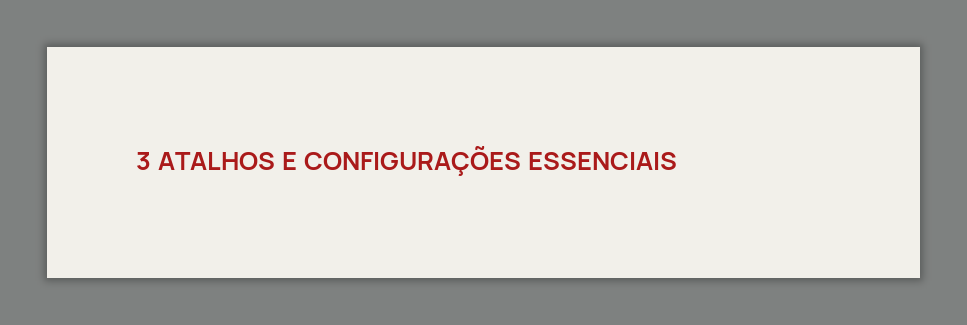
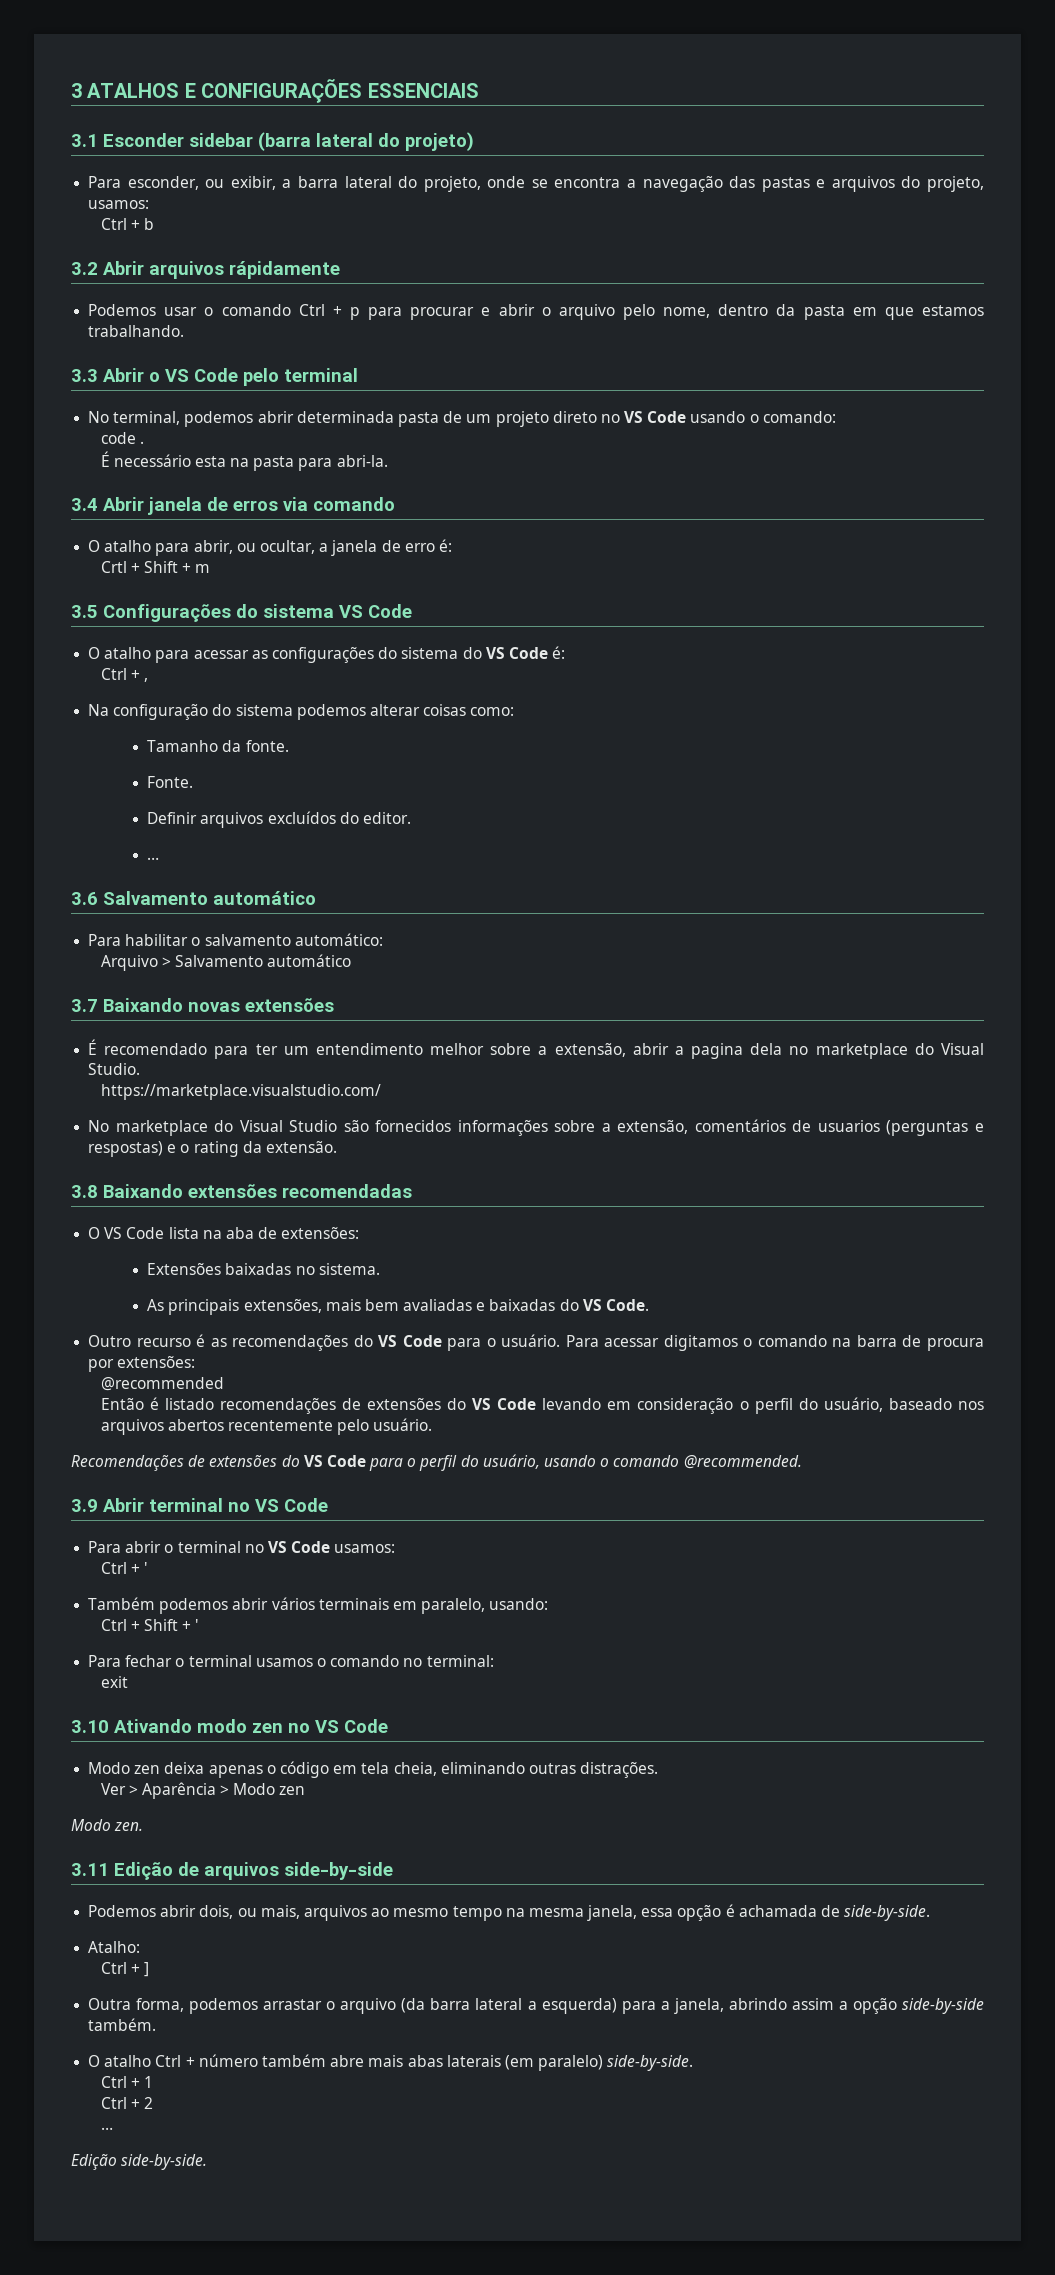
(677, 161) none -> [71,132,474,151] [88,176,985,192] [88,200,150,209] [100,218,154,230] [71,261,340,279] [88,304,985,320] [88,325,185,337] [71,368,358,386] [88,411,836,427] [100,432,144,444] [100,451,388,471] [71,497,395,515] [88,539,452,556] [100,561,211,573] [71,604,412,622] [88,646,566,663] [100,668,148,682] [88,704,515,720] [147,740,289,752] [147,776,194,788] [147,811,411,828] [147,857,160,860] [71,891,316,905] [88,933,383,946] [100,954,352,971] [71,998,334,1012] [88,1039,984,1059] [88,1063,141,1075] [100,1084,381,1100] [88,1119,984,1136] [88,1141,337,1157] [71,1184,412,1198] [88,1227,360,1239] [147,1263,380,1275] [147,1299,650,1315] [88,1334,984,1351] [88,1356,196,1372] [100,1377,224,1391] [100,1397,984,1414] [100,1418,433,1435] [71,1454,802,1471] [71,1498,328,1512] [88,1541,396,1553] [100,1562,147,1574] [88,1597,549,1614] [100,1619,199,1631] [88,1655,494,1667] [100,1676,128,1688] [71,1719,388,1733] [88,1761,659,1778] [100,1782,306,1799] [71,1819,144,1831] [71,1862,393,1880] [88,1904,931,1921] [88,1941,141,1953] [100,1962,149,1977] [88,1998,985,2014] [88,2018,157,2031] [88,2054,694,2071] [100,2076,153,2088] [100,2097,153,2109] [100,2127,113,2130] [71,2154,208,2170] // 3.1 Esconder sidebar (barra lateral do projeto) // Para esconder, ou exibir, a barra lateral do projeto, onde se encontra a navegação das pastas e arquivos do projeto, usamos: // Ctrl + b // 3.2 Abrir arquivos rápidamente // Podemos usar o comando Ctrl + p para procurar e abrir o arquivo pelo nome, dentro da pasta em que estamos trabalhando. // 3.3 Abrir o VS Code pelo terminal // No terminal, podemos abrir determinada pasta de um projeto direto no VS Code usando o comando: // code . // É necessário esta na pasta para abri-la. // 3.4 Abrir janela de erros via comando // O atalho para abrir, ou ocultar, a janela de erro é: // Crtl + Shift + m // 3.5 Configurações do sistema VS Code // O atalho para acessar as configurações do sistema do VS Code é: // Ctrl + , // Na configuração do sistema podemos alterar coisas como: // Tamanho da fonte. // Fonte. // Definir arquivos excluídos do editor. // … // 3.6 Salvamento automático // Para habilitar o salvamento automático: // Arquivo > Salvamento automático // 3.7 Baixando novas extensões // É recomendado para ter um entendimento melhor sobre a extensão, abrir a pagina dela no marketplace do Visual Studio. // https://marketplace.visualstudio.com/ // No marketplace do Visual Studio são fornecidos informações sobre a extensão, comentários de usuarios (perguntas e respostas) e o rating da extensão. // 3.8 Baixando extensões recomendadas // O VS Code lista na aba de extensões: // Extensões baixadas no sistema. // As principais extensões, mais bem avaliadas e baixadas do VS Code. // Outro recurso é as recomendações do VS Code para o usuário. Para acessar digitamos o comando na barra de procura por extensões: // @recommended // Então é listado recomendações de extensões do VS Code levando em consideração o perfil do usuário, baseado nos arquivos abertos recentemente pelo usuário. // Recomendações de extensões do VS Code para o perfil do usuário, usando o comando @recommended. // 3.9 Abrir terminal no VS Code // Para abrir o terminal no VS Code usamos: // Ctrl + ' // Também podemos abrir vários terminais em paralelo, usando: // Ctrl + Shift + ' // Para fechar o terminal usamos o comando no terminal: // exit // 3.10 Ativando modo zen no VS Code // Modo zen deixa apenas o código em tela cheia, eliminando outras distrações. // Ver > Aparência > Modo zen // Modo zen. // 3.11 Edição de arquivos side-by-side // Podemos abrir dois, ou mais, arquivos ao mesmo tempo na mesma janela, essa opção é achamada de side-by-side. // Atalho: // Ctrl + ] // Outra forma, podemos arrastar o arquivo (da barra lateral a esquerda) para a janela, abrindo assim a opção side-by-side também. // O atalho Ctrl + número também abre mais abas laterais (em paralelo) side-by-side. // Ctrl + 1 // Ctrl + 2 // … // Edição side-by-side.

